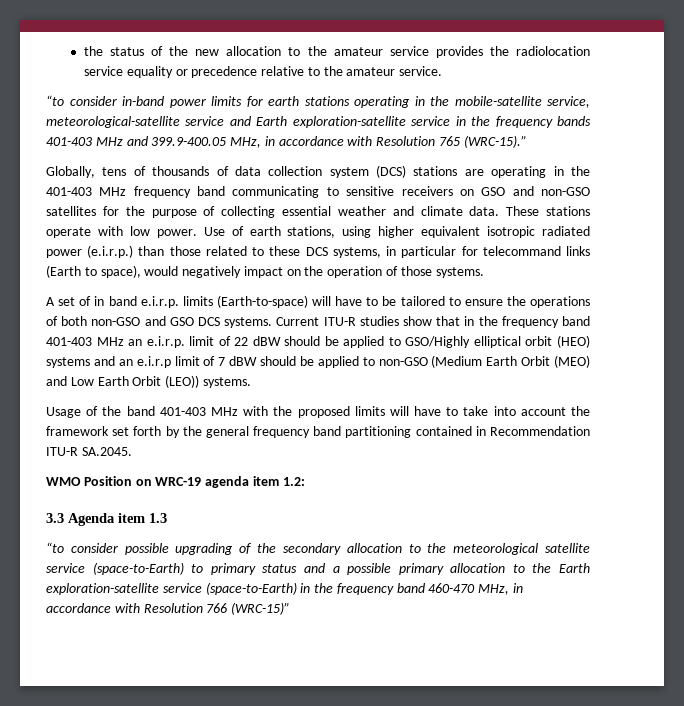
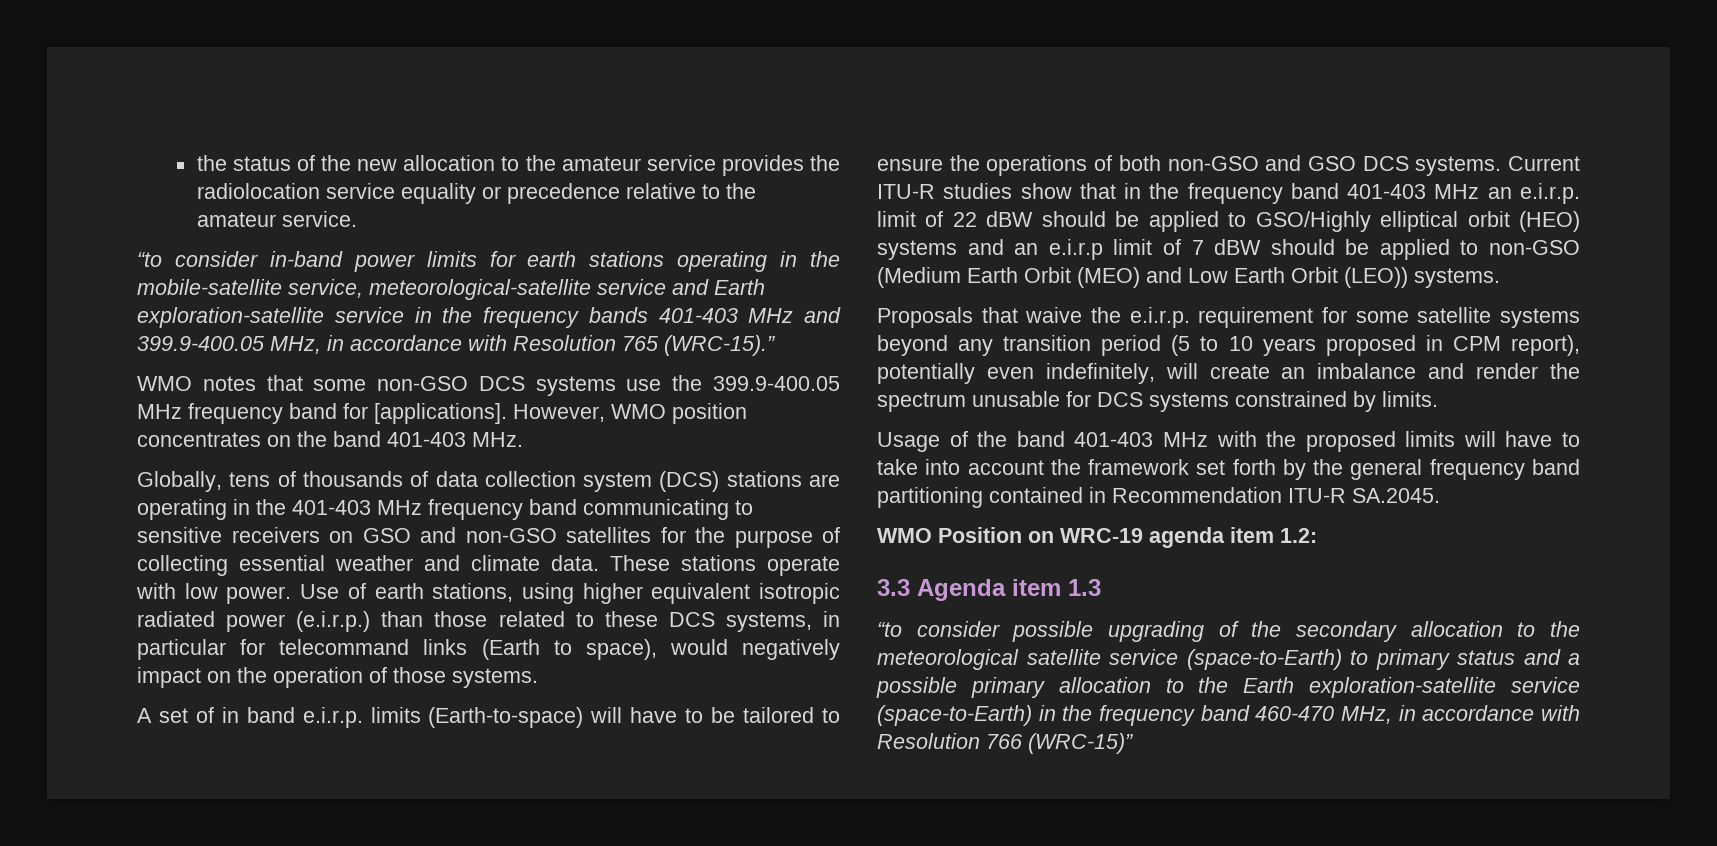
(527, 141) none -> [137,375,840,396] [137,403,747,424] [137,431,523,447] // WMO notes that some non-GSO DCS systems use the 399.9-400.05 MHz frequency band for [applications]. However, WMO position concentrates on the band 401-403 MHz.
(251, 382) none -> [877,307,1580,328] [877,335,1580,356] [877,363,1581,384] [877,391,1438,412] // Proposals that waive the e.i.r.p. requirement for some satellite systems beyond any transition period (5 to 10 years proposed in CPM report), potentially even indefinitely, will create an imbalance and render the spectrum unusable for DCS systems constrained by limits.

